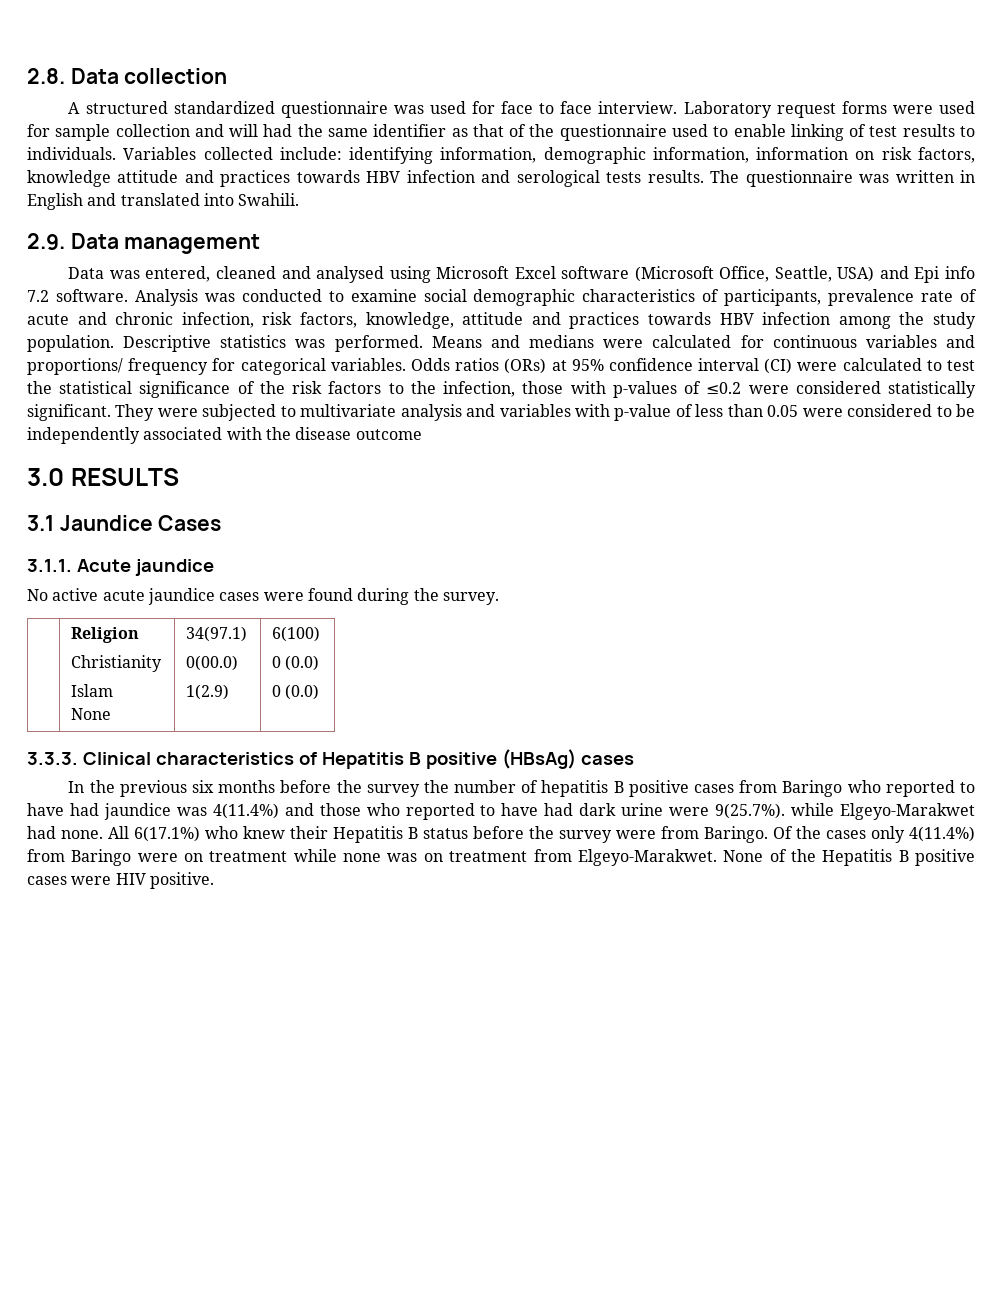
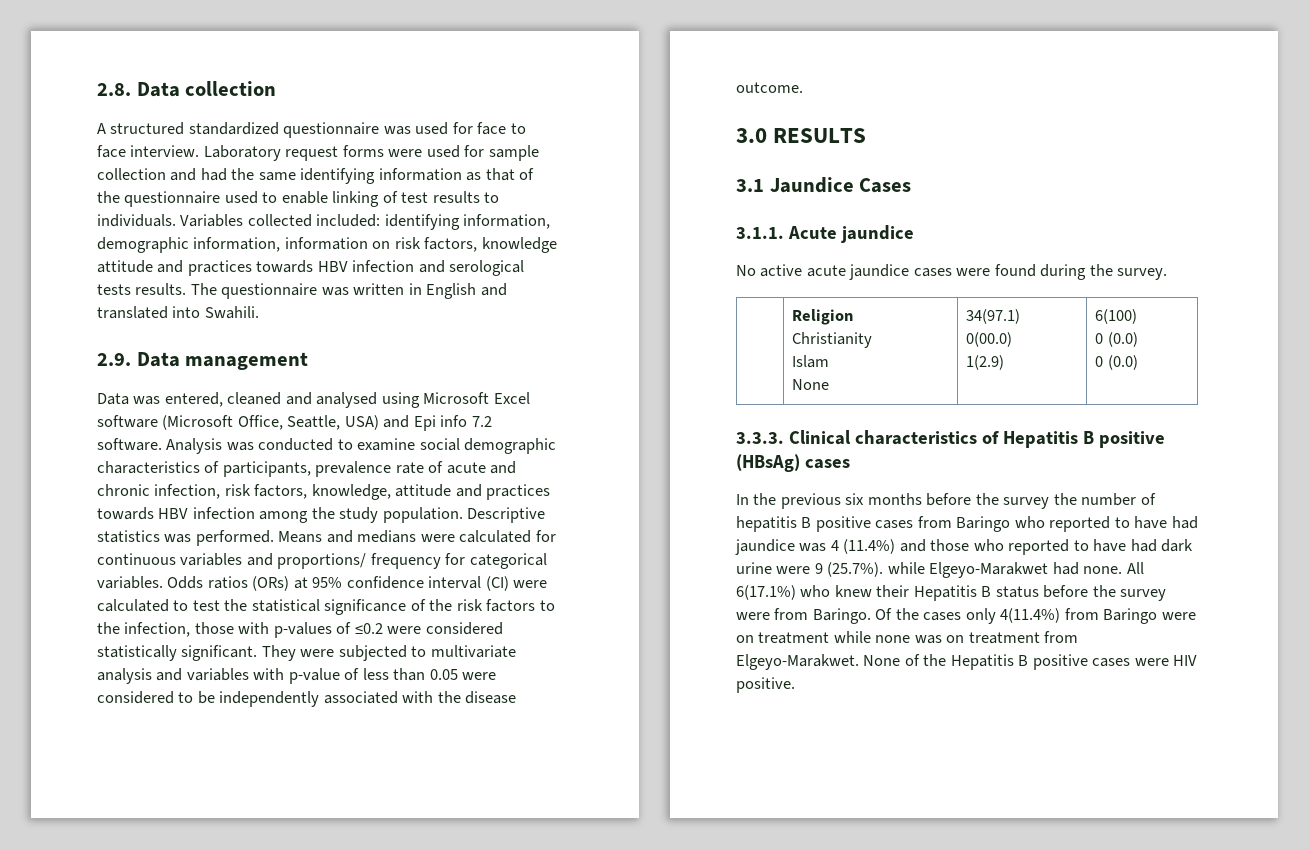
[229,124,259,137] will -> (197, 174) none
[373,124,447,137] identifier -> [300,168,462,184] identifying information
[279,147,342,160] include: -> [316,214,381,227] included:
[355,429,422,440] outcome -> [736,82,803,93] outcome.
[212,803,279,819] 4(11.4%) -> [830,539,896,554] 4 (11.4%)
[715,803,786,819] 9(25.7%). -> [814,562,884,577] 9 (25.7%).

